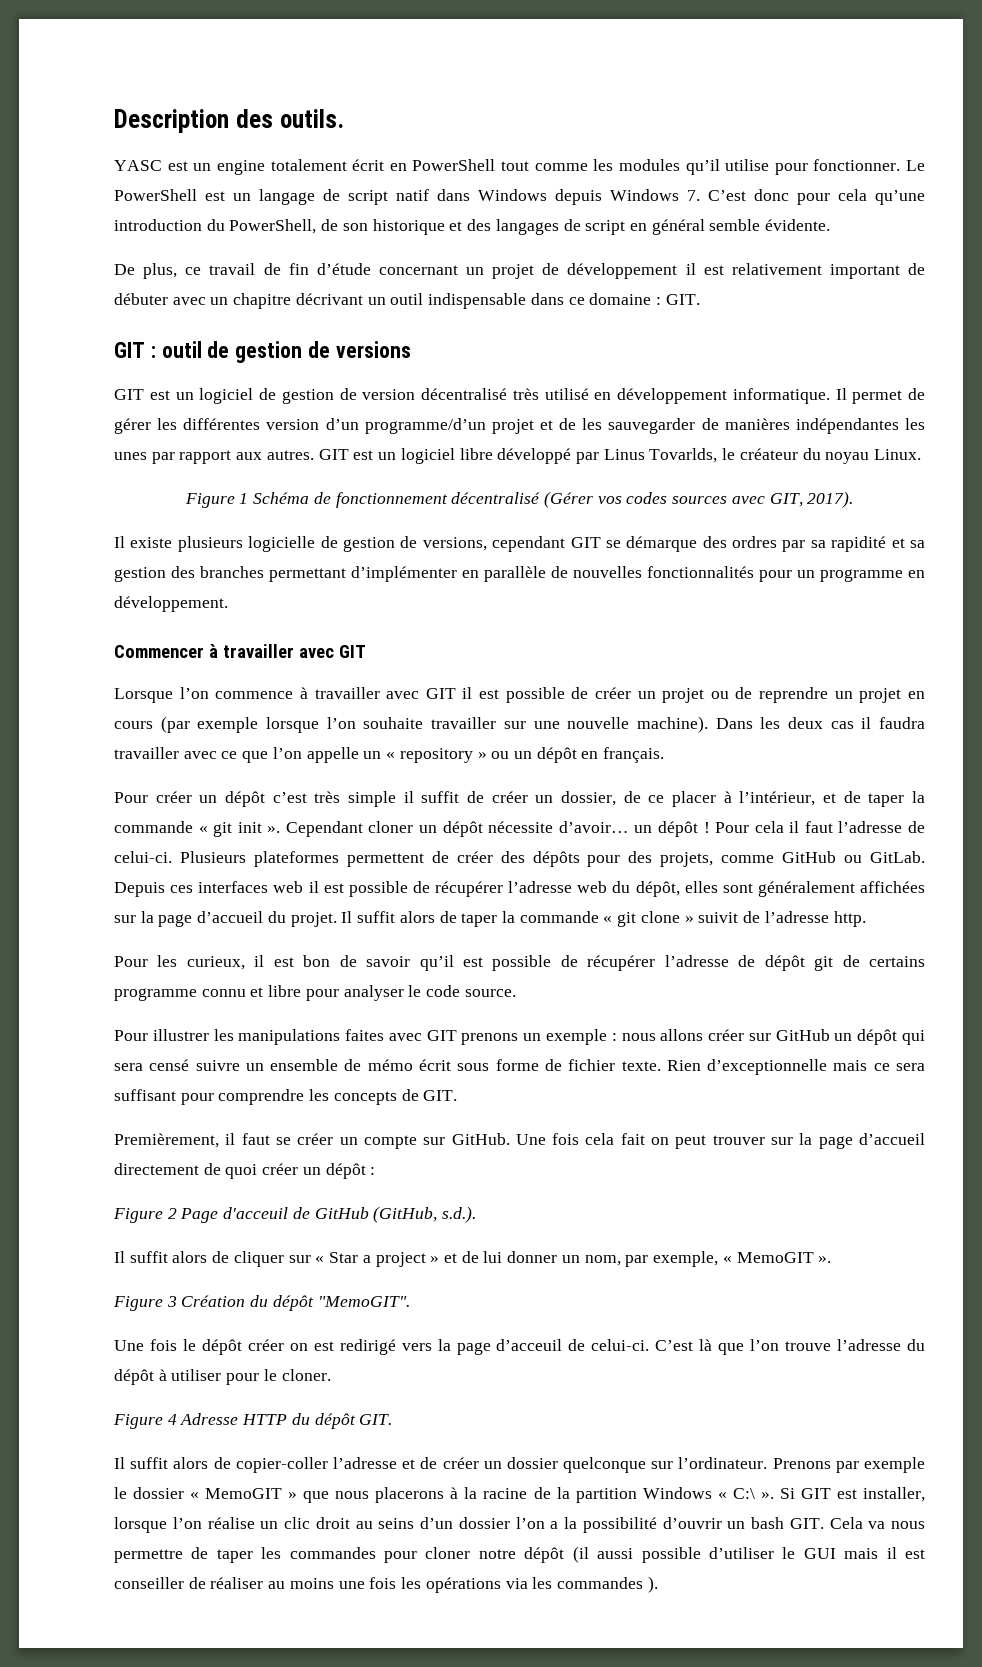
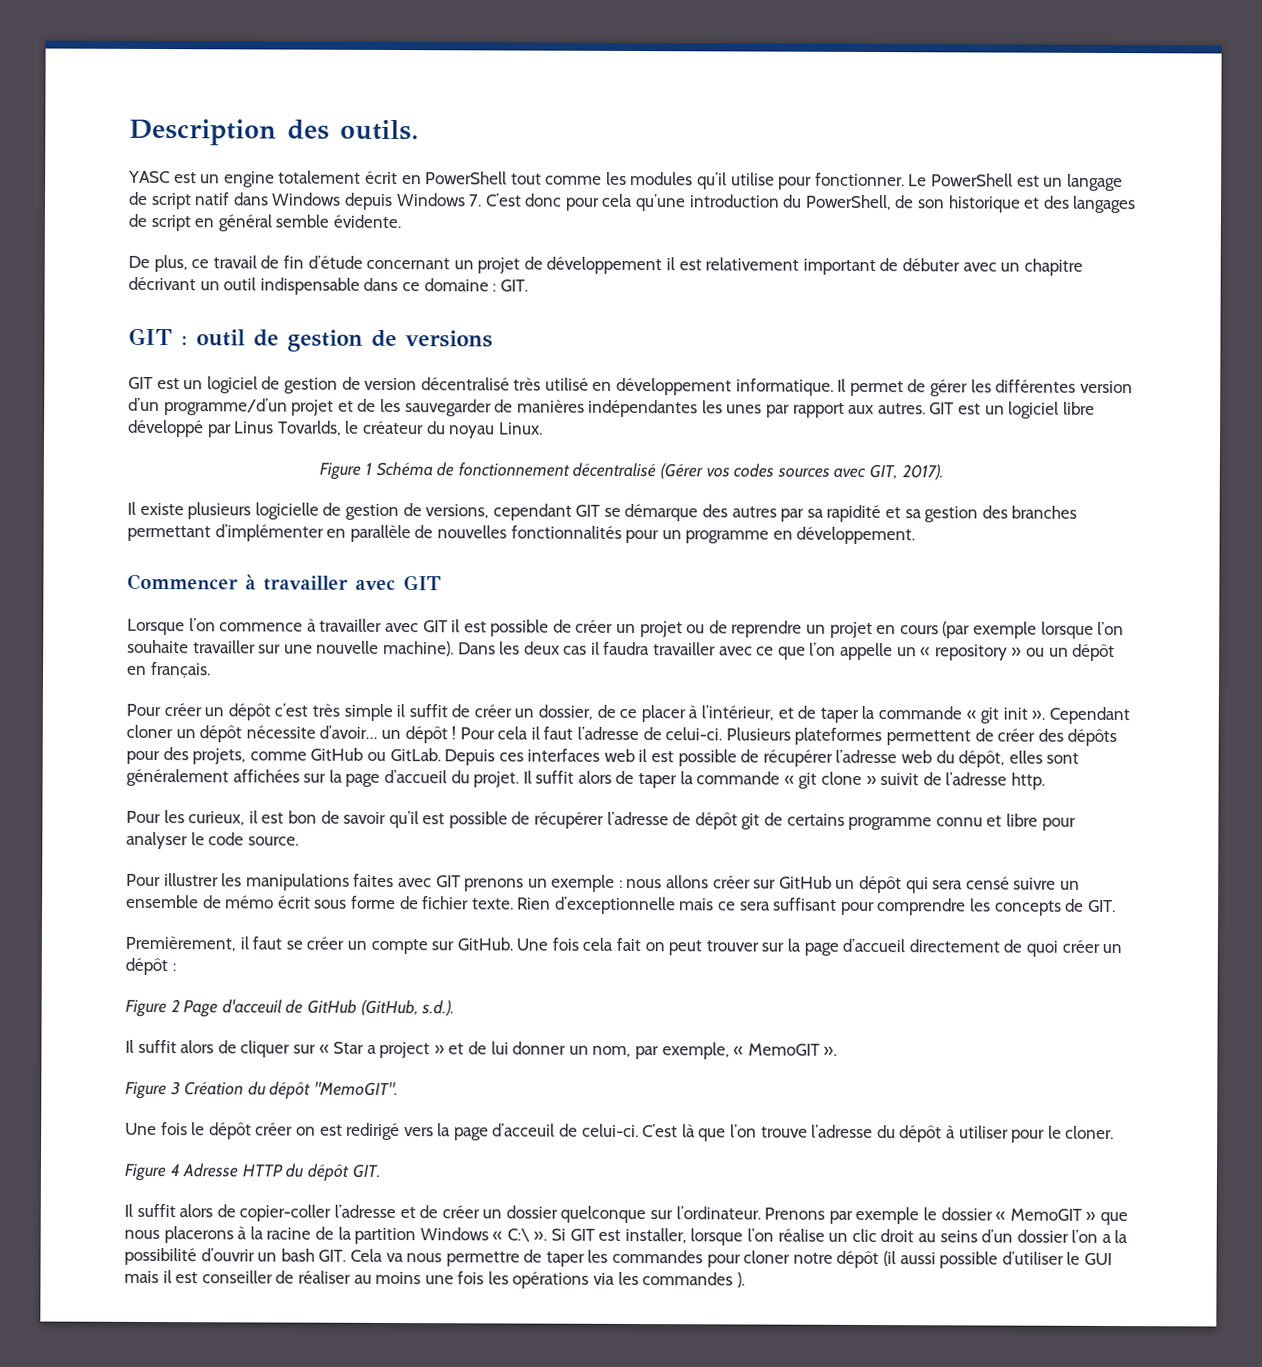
[732,536,778,548] ordres -> [731,506,777,518] autres

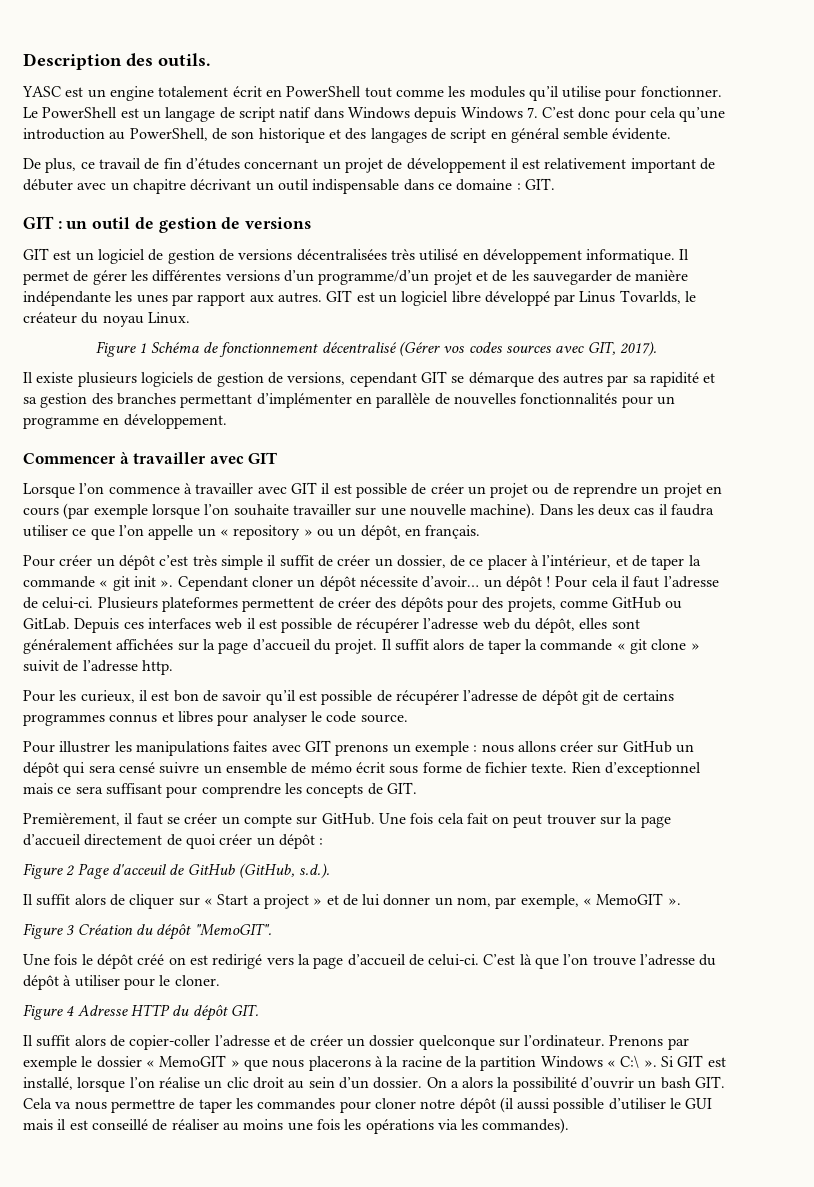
[782,194,803,208] du -> [109,132,126,140] au
[307,255,363,269] d’étude -> [185,158,240,170] d’études
(188, 341) none -> [66,221,88,229] un
[364,377,510,391] version décentralisé -> [238,249,387,261] versions décentralisées
[1079,380,1133,394] version -> [225,270,280,281] versions
[516,399,699,418] manières indépendantes -> [635,270,689,281] [23,291,111,306] manière indépendante
[254,502,319,520] logicielle -> [140,372,193,387] logiciels
[653,642,753,656] travailler avec -> [23,525,68,537] utiliser
[1072,643,1116,662] dépôt -> [360,525,401,540] dépôt,
[848,813,1038,831] programme connu et libre -> [23,711,213,726] programmes connus et libres
[554,896,676,915] d’exceptionnelle -> [605,762,702,777] d’exceptionnel
[333,1041,365,1054] Star -> [217,894,249,905] Start
[255,1122,294,1136] créer -> [137,954,165,965] créé
[492,1123,556,1137] d’acceuil -> [347,954,406,966] d’accueil
[624,1227,687,1244] installer, -> [23,1077,73,1090] installé,
[939,1229,1112,1244] seins d’un dossier l’on a -> [308,1077,494,1089] sein d’un dossier. On a alors
[201,1270,273,1284] conseiller -> [91,1119,148,1130] conseillé
[642,1272,745,1288] commandes ). -> [482,1118,570,1134] commandes).

